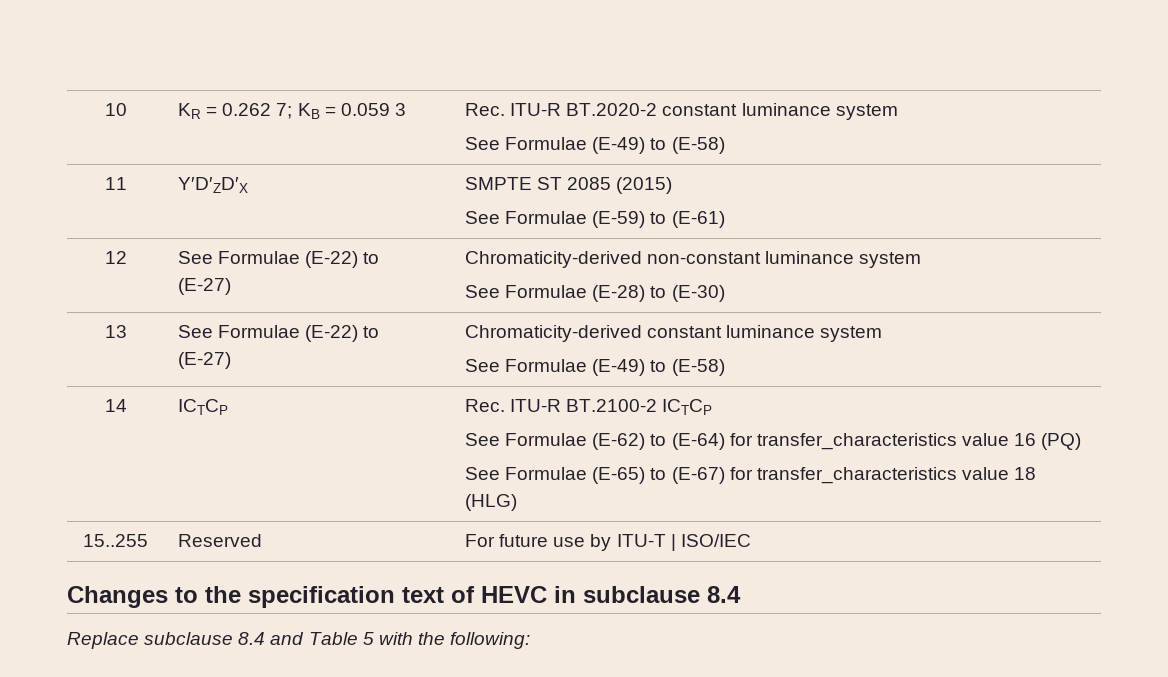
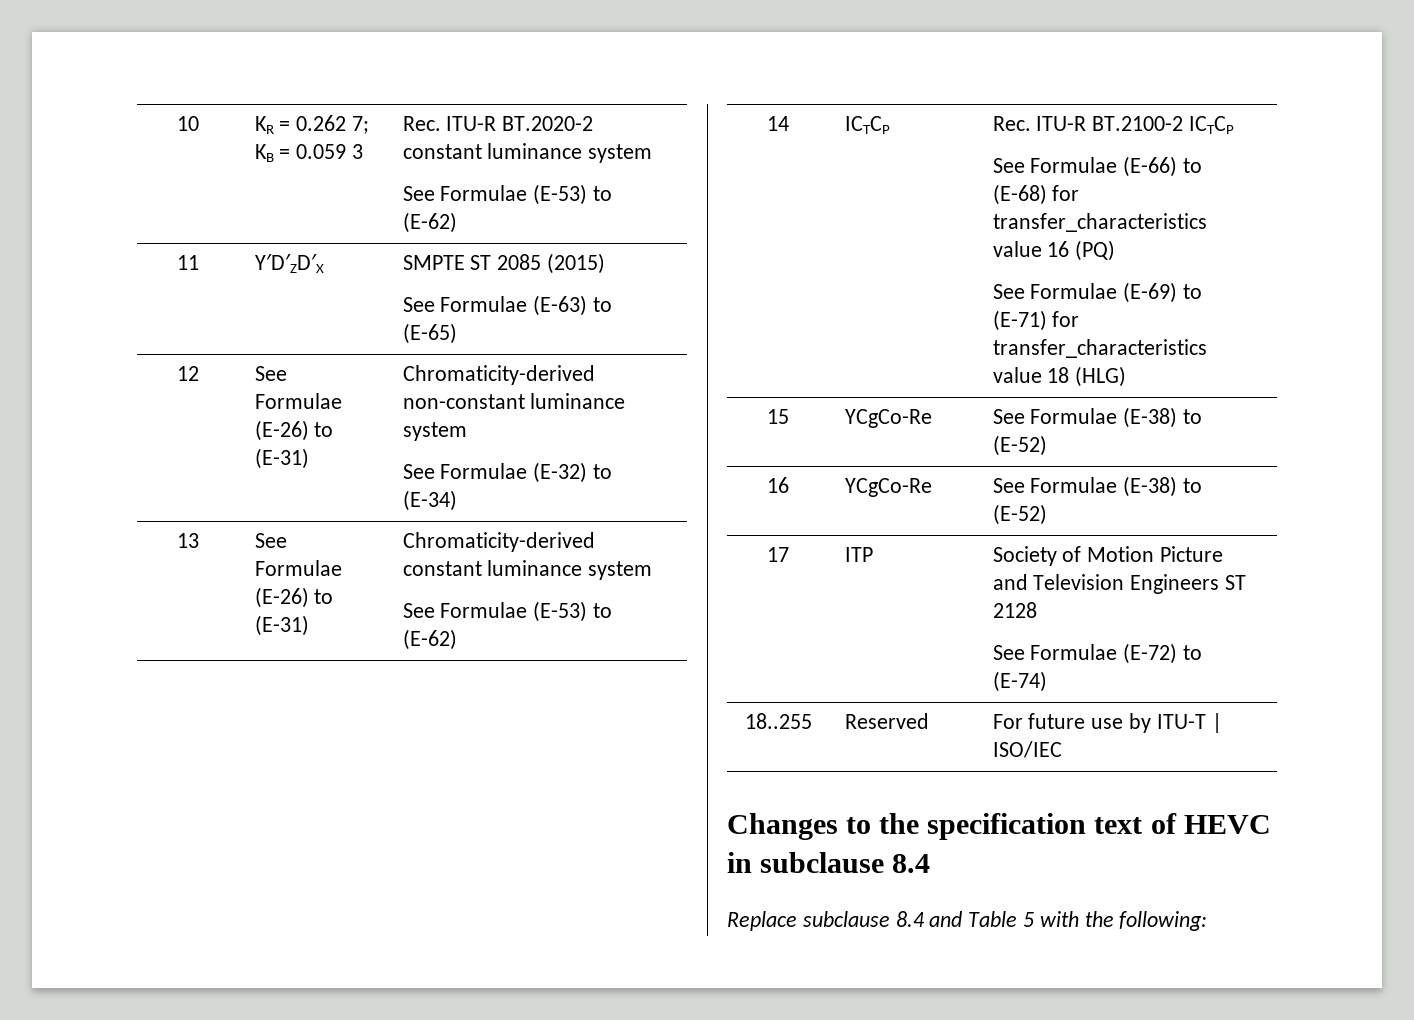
[592,137,725,154] (E-49) to (E-58) -> [533,184,613,205] [402,212,457,233] (E-53) to (E-62)
[592,211,725,228] (E-59) to (E-61) -> [533,295,613,316] [402,323,457,344] (E-63) to (E-65)
[305,251,380,268] [178,278,232,295] (E-22) to (E-27) -> [254,420,334,441] [254,448,309,469] (E-26) to (E-31)
[592,285,725,302] (E-28) to (E-30) -> [533,462,613,483] [402,490,457,511] (E-32) to (E-34)
[305,325,380,342] [178,352,232,369] (E-22) to (E-27) -> [254,587,334,608] [254,615,309,636] (E-26) to (E-31)
[592,359,725,376] (E-49) to (E-58) -> [533,601,613,622] [402,629,457,650] (E-53) to (E-62)
[592,433,725,450] (E-62) to (E-64) -> [1123,156,1203,177] [992,184,1047,205] (E-66) to (E-68)
[592,467,725,484] (E-65) to (E-67) -> [1123,282,1203,303] [992,310,1047,331] (E-69) to (E-71)
[83,534,148,547] 15..255 -> [767,409,789,424] [844,409,932,428] [992,407,1203,428] [992,435,1047,456] [767,477,789,493] [844,478,932,497] [992,476,1203,497] [992,504,1047,525] [767,547,789,562] [844,547,873,562] [992,546,1224,566] [992,574,1247,594] [992,602,1037,618] [992,643,1203,664] [992,671,1047,692] [744,713,812,729] 15 | YCgCo-Re | See Formulae (E-38) to (E-52) // 16 | YCgCo-Re | See Formulae (E-38) to (E-52) // 17 | ITP | Society of Motion Picture and Television Engineers ST 2128 // See Formulae (E-72) to (E-74) // 18..255

